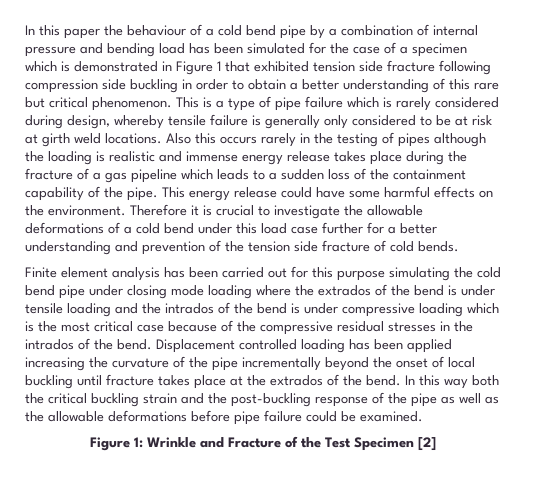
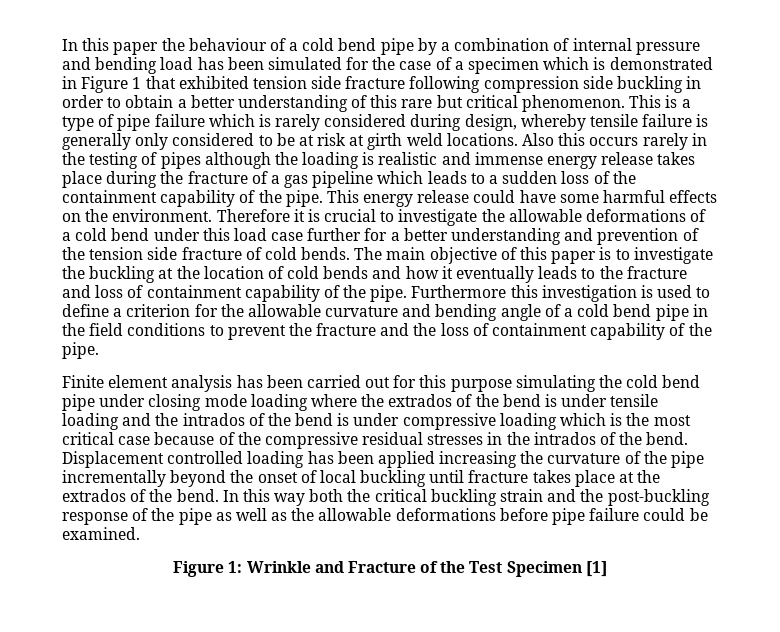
(459, 246) none -> [354,247,713,264] [62,266,687,283] [62,285,711,302] [62,304,708,321] [62,323,712,340] [62,342,99,359] The main objective of this paper is to investigate the buckling at the location of cold bends and how it eventually leads to the fracture and loss of containment capability of the pipe. Furthermore this investigation is used to define a criterion for the allowable curvature and bending angle of a cold bend pipe in the field conditions to prevent the fracture and the loss of containment capability of the pipe.
[418,437,436,451] [2] -> [585,561,607,577] [1]

